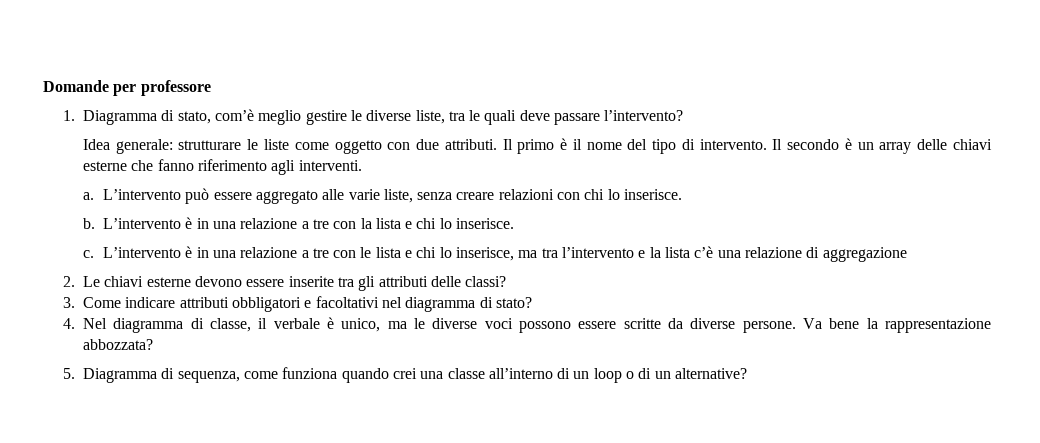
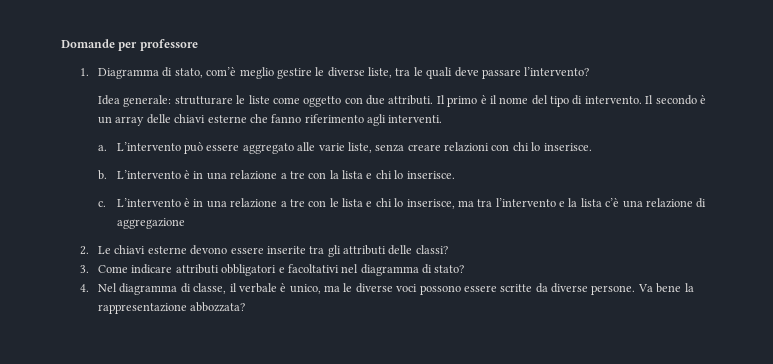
[62,367,748,383] // 5. Diagramma di sequenza, come funziona quando crei una classe all’interno di un loop o di un alternative? -> (246, 307) none

